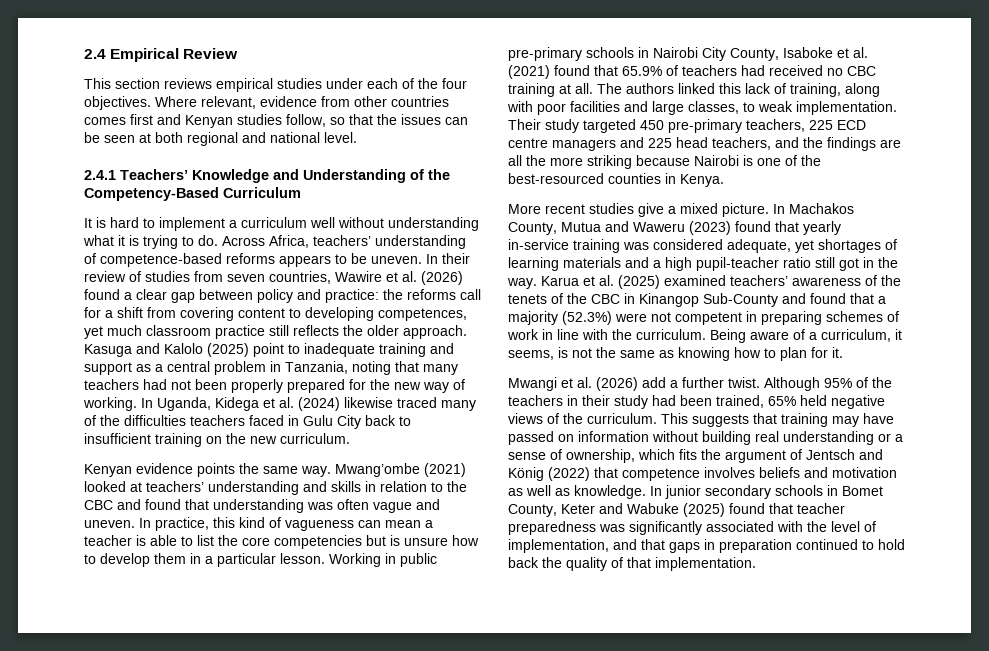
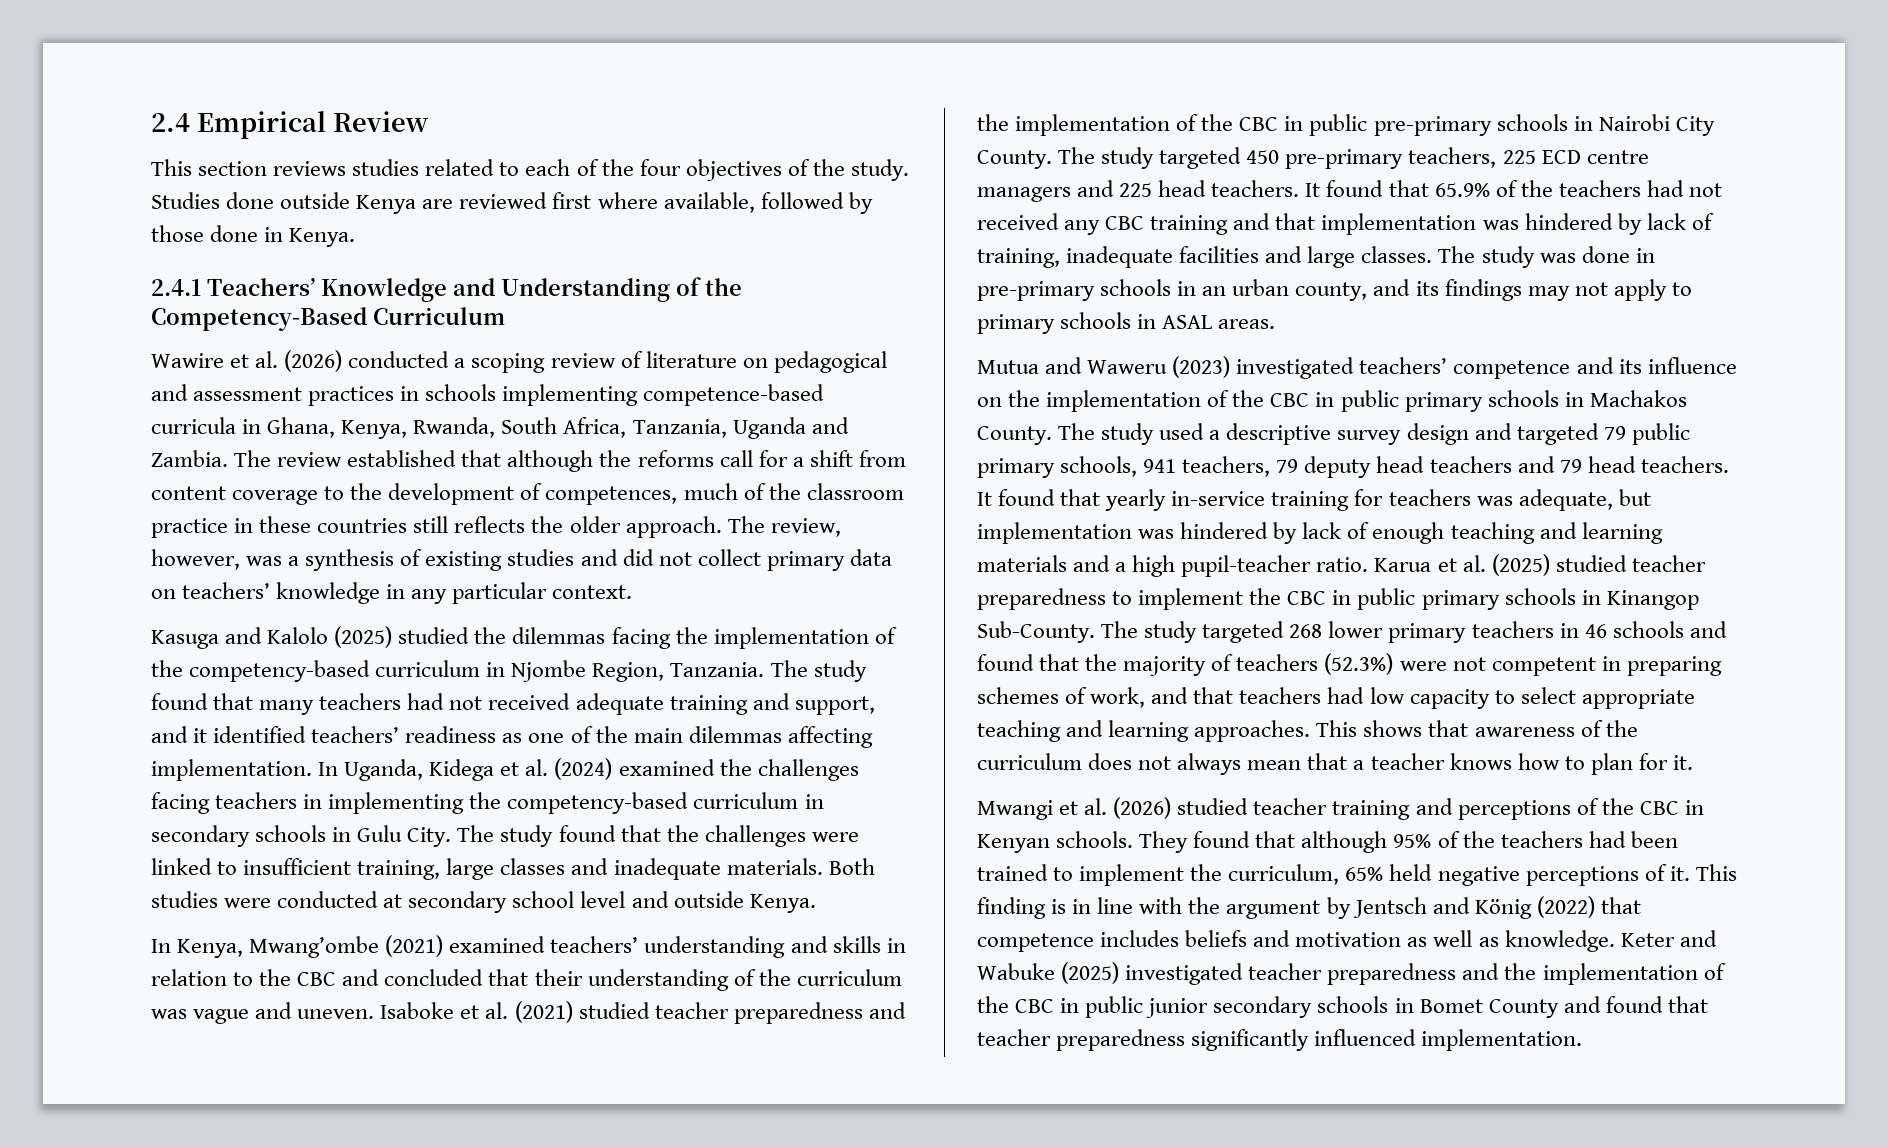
[216,78,363,92] empirical studies under -> [352,159,520,176] studies related to
[84,96,449,110] [84,114,468,128] [84,132,357,146] objectives. Where relevant, evidence from other countries comes first and Kenyan studies follow, so that the issues can be seen at both regional and national level. -> [685,159,909,181] [151,192,873,214] [151,225,356,247] objectives of the study. Studies done outside Kenya are reviewed first where available, followed by those done in Kenya.
[84,217,479,231] [83,235,466,249] [84,253,470,267] [84,271,463,285] [84,289,379,303] It is hard to implement a curriculum well without understanding what it is trying to do. Across Africa, teachers’ understanding of competence-based reforms appears to be uneven. In their review of studies from seven countries, Wawire et al. (2026) found a clear gap between policy and practice: -> [151,350,887,373] [151,384,825,406] [151,417,849,439] [151,450,594,472] Wawire et al. (2026) conducted a scoping review of literature on pedagogical and assessment practices in schools implementing competence-based curricula in Ghana, Kenya, Rwanda, South Africa, Tanzania, Uganda and Zambia. The review established that although
[180,307,467,321] [84,325,265,339] covering content to developing competences, yet much classroom practice -> [151,483,904,505] [151,516,408,538] content coverage to the development of competences, much of the classroom practice in these countries
[84,343,454,357] [84,361,391,375] Kasuga and Kalolo (2025) point to inadequate training and support as a central problem in Tanzania, noting -> [727,516,841,537] [151,549,892,571] [151,582,633,604] [151,626,897,649] [151,660,867,682] [151,693,208,710] The review, however, was a synthesis of existing studies and did not collect primary data on teachers’ knowledge in any particular context. // Kasuga and Kalolo (2025) studied the dilemmas facing the implementation of the competency-based curriculum in Njombe Region, Tanzania. The study found
[195,379,465,393] [83,397,137,411] been properly prepared for the new way of working. -> [488,693,875,715] [151,726,873,748] [151,759,312,781] received adequate training and support, and it identified teachers’ readiness as one of the main dilemmas affecting implementation.
[344,397,476,411] [84,415,411,429] [84,433,350,447] [84,463,466,477] [84,481,142,492] likewise traced many of the difficulties teachers faced in Gulu City back to insufficient training on the new curriculum. // Kenyan evidence points the same way. Mwang’ombe (2021) looked at -> [618,759,859,781] [151,792,824,814] [151,825,859,847] [151,858,875,880] [151,891,816,913] [151,935,546,958] examined the challenges facing teachers in implementing the competency-based curriculum in secondary schools in Gulu City. The study found that the challenges were linked to insufficient training, large classes and inadequate materials. Both studies were conducted at secondary school level and outside Kenya. // In Kenya, Mwang’ombe (2021) examined
[145,499,440,513] [84,517,433,531] [84,535,479,549] [84,553,381,567] found that understanding was often vague and uneven. In practice, this kind of vagueness can mean a teacher is able to list the core competencies but is unsure how to develop them in a particular lesson. Working -> [384,969,902,991] [151,1001,906,1024] [977,114,1279,136] concluded that their understanding of the curriculum was vague and uneven. Isaboke et al. (2021) studied teacher preparedness and the implementation of the CBC
[730,47,868,61] [508,65,876,79] [508,83,880,97] [507,101,897,115] [508,119,541,130] County, Isaboke et al. (2021) found that 65.9% of teachers had received no CBC training at all. The authors linked this lack of training, along with poor facilities and large classes, to weak implementation. Their -> [977,147,1096,169] County. The
[712,137,901,151] [508,155,821,169] [508,173,724,187] [508,203,854,217] [508,221,731,235] teachers, and the findings are all the more striking because Nairobi is one of the best-resourced counties in Kenya. // More recent studies give a mixed picture. In Machakos County, Mutua and Waweru (2023) -> [1211,180,1722,197] [977,213,1714,235] [977,246,1655,268] [977,279,1692,301] [977,312,1276,334] [977,356,1737,379] [977,390,1687,412] [977,423,1690,445] [977,456,1729,478] [977,492,992,506] teachers. It found that 65.9% of the teachers had not received any CBC training and that implementation was hindered by lack of training, inadequate facilities and large classes. The study was done in pre-primary schools in an urban county, and its findings may not apply to primary schools in ASAL areas. // Mutua and Waweru (2023) investigated teachers’ competence and its influence on the implementation of the CBC in public primary schools in Machakos County. The study used a descriptive survey design and targeted 79 public primary schools, 941 teachers, 79 deputy head teachers and 79 head teachers. It
[623,239,897,253] was considered adequate, yet shortages of -> [1354,489,1651,511] [977,522,1577,544] for teachers was adequate, but implementation was hindered by lack of enough teaching and
[783,257,898,271] [507,275,901,289] [508,293,886,307] [508,311,558,325] ratio still got in the way. Karua et al. (2025) examined teachers’ awareness of the tenets of the CBC in Kinangop Sub-County and found that a majority -> [1316,554,1706,576] [977,588,1699,610] [977,621,1727,643] [977,654,1319,676] ratio. Karua et al. (2025) studied teacher preparedness to implement the CBC in public primary schools in Kinangop Sub-County. The study targeted 268 lower primary teachers in 46 schools and found that the majority of teachers
[507,329,902,343] [508,347,730,361] work in line with the curriculum. Being aware of a curriculum, it seems, is not the same as knowing -> [1090,687,1695,709] [977,720,1638,742] [977,753,1512,775] work, and that teachers had low capacity to select appropriate teaching and learning approaches. This shows that awareness of the curriculum does not always mean that a teacher knows
[642,377,892,391] [508,395,885,409] [508,413,894,427] [508,431,903,445] [508,449,697,463] add a further twist. Although 95% of the teachers in their study had been trained, 65% held negative views of the curriculum. This suggests that training may have passed on information without building real understanding or a sense of ownership, which fits -> [1177,798,1704,820] [977,831,1678,853] [977,864,1737,886] [977,897,1183,919] studied teacher training and perceptions of the CBC in Kenyan schools. They found that although 95% of the teachers had been trained to implement the curriculum, 65% held negative perceptions of it. This finding is in line with
[790,449,802,460] of -> [1326,897,1351,919] by
[704,467,755,478] involves -> [1100,930,1180,947] includes
[650,486,662,496] In -> [1620,930,1717,947] [977,962,1726,985] [977,996,1144,1018] Keter and Wabuke (2025) investigated teacher preparedness and the implementation of the CBC in public
[508,503,845,517] [508,521,876,535] [508,539,905,553] [508,557,651,571] County, Keter and Wabuke (2025) found that teacher preparedness was significantly associated with the level of implementation, and that gaps in preparation continued to hold back the quality of that -> [1488,996,1708,1018] [977,1029,1417,1051] County and found that teacher preparedness significantly influenced

